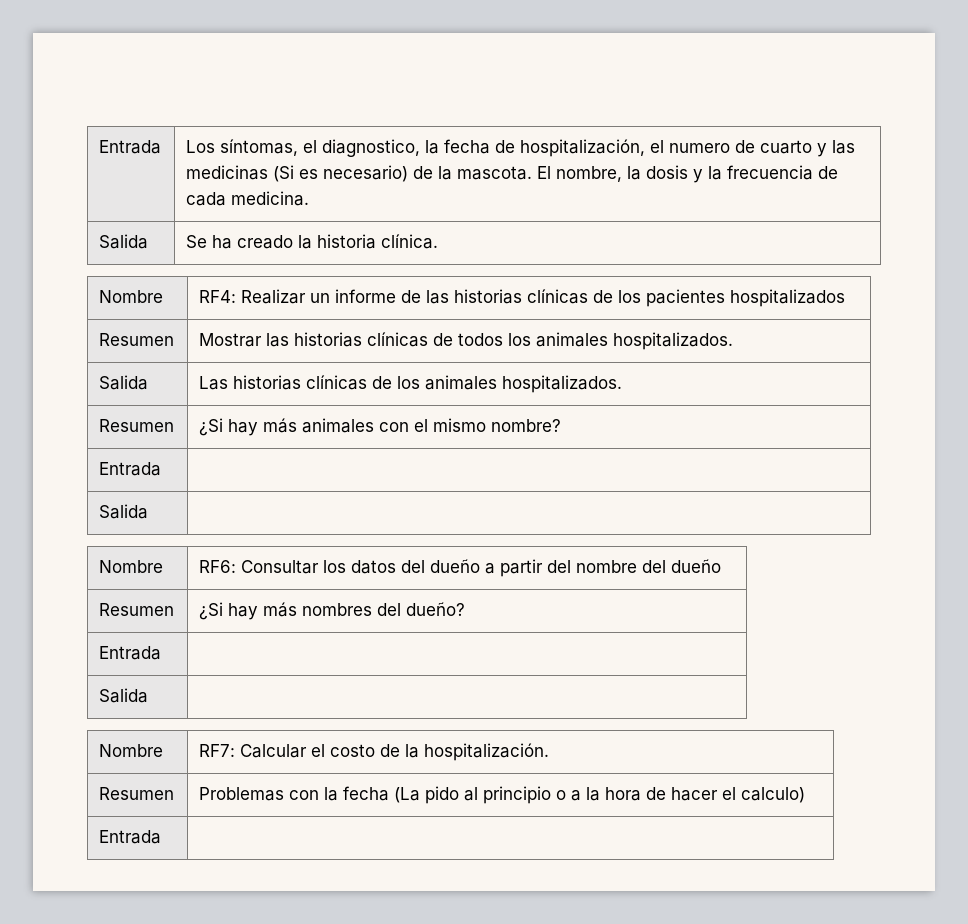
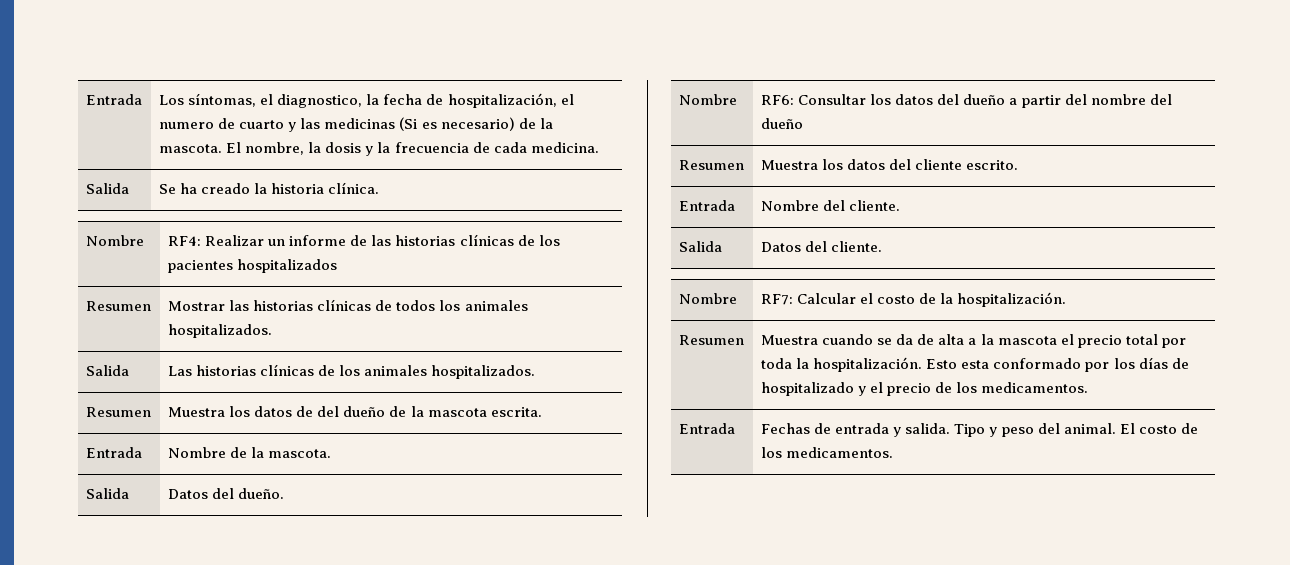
[199,418,562,436] [99,462,162,476] [99,504,149,519] ¿Si hay más animales con el mismo nombre? // Entrada | // Salida | -> [168,406,542,417] [86,447,143,458] [168,447,332,458] [86,488,130,499] [168,488,285,499] Muestra los datos de del dueño de la mascota escrita. // Entrada | Nombre de la mascota. // Salida | Datos del dueño.
[199,602,466,620] [99,646,162,660] [99,688,149,703] ¿Si hay más nombres del dueño? // Entrada | // Salida | -> [761,159,1019,170] [679,200,736,211] [761,200,901,211] [679,241,723,252] [761,241,883,252] Muestra los datos del cliente escrito. // Entrada | Nombre del cliente. // Salida | Datos del cliente.
[199,786,806,804] [99,830,162,844] Problemas con la fecha (La pido al principio o a la hora de hacer el calculo) // Entrada | -> [761,334,1186,348] [761,357,1189,372] [761,382,1089,396] [679,423,736,434] [761,423,1198,437] [761,447,894,458] Muestra cuando se da de alta a la mascota el precio total por toda la hospitalización. Esto esta conformado por los días de hospitalizado y el precio de los medicamentos. // Entrada | Fechas de entrada y salida. Tipo y peso del animal. El costo de los medicamentos.

